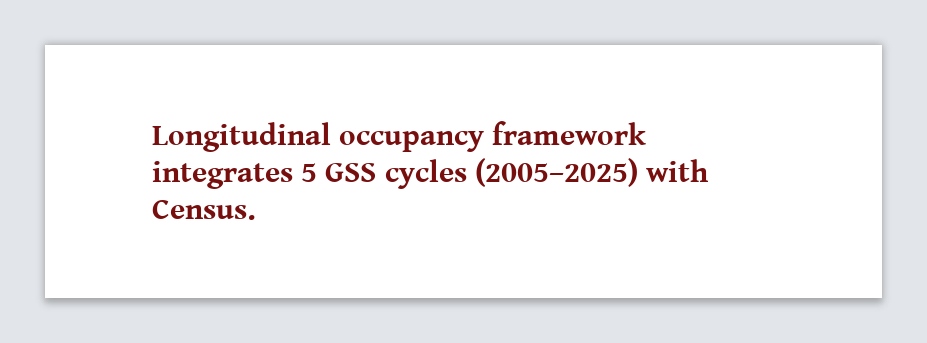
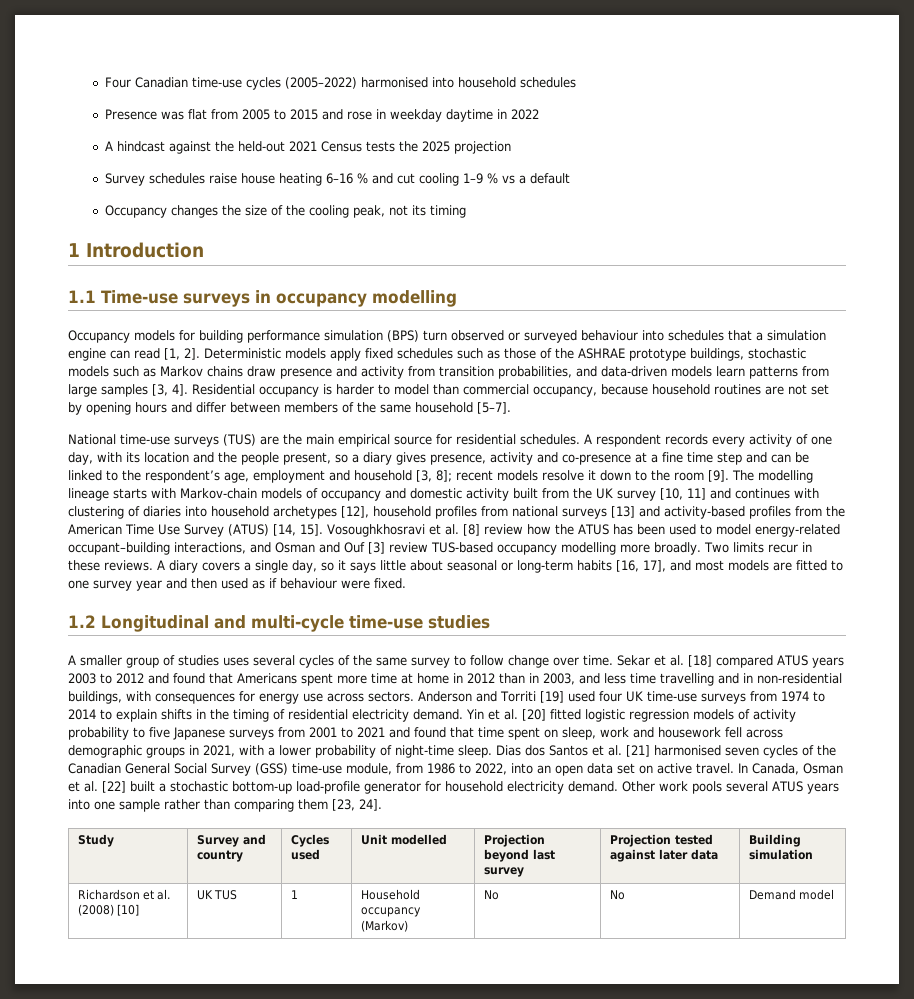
[152,121,647,152] [152,158,710,189] [152,199,256,220] Longitudinal occupancy framework integrates 5 GSS cycles (2005–2025) with Census. -> [104,77,576,90] [104,109,539,122] [104,141,511,154] [104,173,570,186] [104,205,466,218] [68,242,204,258] [68,290,457,307] [68,330,826,343] [68,348,806,361] [68,366,829,379] [68,384,829,397] [68,402,511,415] [68,434,832,447] [68,452,809,465] [68,470,813,483] [68,488,819,501] [68,506,845,519] [68,524,840,537] [68,542,812,555] [68,560,843,573] [68,578,406,591] [68,615,490,632] [68,655,844,668] [68,673,842,686] [68,691,825,704] [68,709,796,722] [68,727,783,740] [68,745,836,758] [68,763,843,776] [68,781,839,794] [68,799,382,812] [77,834,114,847] [196,834,266,847] [196,850,243,862] [290,834,329,847] [290,849,320,860] [360,834,447,845] [483,834,545,847] [483,849,555,862] [483,867,524,877] [609,834,713,847] [609,849,718,862] [748,834,801,847] [748,849,813,860] [77,889,170,900] [77,904,139,916] [196,890,237,900] [290,890,298,899] [360,889,420,900] [360,907,421,917] [360,920,408,932] [483,890,499,900] [609,890,625,900] [748,889,834,900] Four Canadian time-use cycles (2005–2022) harmonised into household schedules // Presence was flat from 2005 to 2015 and rose in weekday daytime in 2022 // A hindcast against the held-out 2021 Census tests the 2025 projection // Survey schedules raise house heating 6–16 % and cut cooling 1–9 % vs a default // Occupancy changes the size of the cooling peak, not its timing // 1 Introduction // 1.1 Time-use surveys in occupancy modelling // Occupancy models for building performance simulation (BPS) turn observed or surveyed behaviour into schedules that a simulation engine can read [1, 2]. Deterministic models apply fixed schedules such as those of the ASHRAE prototype buildings, stochastic models such as Markov chains draw presence and activity from transition probabilities, and data-driven models learn patterns from large samples [3, 4]. Residential occupancy is harder to model than commercial occupancy, because household routines are not set by opening hours and differ between members of the same household [5–7]. // National time-use surveys (TUS) are the main empirical source for residential schedules. A respondent records every activity of one day, with its location and the people present, so a diary gives presence, activity and co-presence at a fine time step and can be linked to the respondent’s age, employment and household [3, 8]; recent models resolve it down to the room [9]. The modelling lineage starts with Markov-chain models of occupancy and domestic activity built from the UK survey [10, 11] and continues with clustering of diaries into household archetypes [12], household profiles from national surveys [13] and activity-based profiles from the American Time Use Survey (ATUS) [14, 15]. Vosoughkhosravi et al. [8] review how the ATUS has been used to model energy-related occupant–building interactions, and Osman and Ouf [3] review TUS-based occupancy modelling more broadly. Two limits recur in these reviews. A diary covers a single day, so it says little about seasonal or long-term habits [16, 17], and most models are fitted to one survey year and then used as if behaviour were fixed. // 1.2 Longitudinal and multi-cycle time-use studies // A smaller group of studies uses several cycles of the same survey to follow change over time. Sekar et al. [18] compared ATUS years 2003 to 2012 and found that Americans spent more time at home in 2012 than in 2003, and less time travelling and in non-residential buildings, with consequences for energy use across sectors. Anderson and Torriti [19] used four UK time-use surveys from 1974 to 2014 to explain shifts in the timing of residential electricity demand. Yin et al. [20] fitted logistic regression models of activity probability to five Japanese surveys from 2001 to 2021 and found that time spent on sleep, work and housework fell across demographic groups in 2021, with a lower probability of night-time sleep. Dias dos Santos et al. [21] harmonised seven cycles of the Canadian General Social Survey (GSS) time-use module, from 1986 to 2022, into an open data set on active travel. In Canada, Osman et al. [22] built a stochastic bottom-up load-profile generator for household electricity demand. Other work pools several ATUS years into one sample rather than comparing them [23, 24]. // Study | Survey and country | Cycles used | Unit modelled | Projection beyond last survey | Projection tested against later data | Building simulation // Richardson et al. (2008) [10] | UK TUS | 1 | Household occupancy (Markov) | No | No | Demand model

